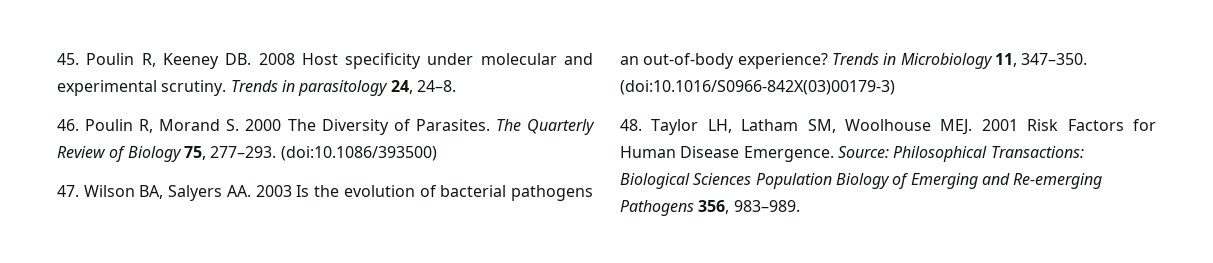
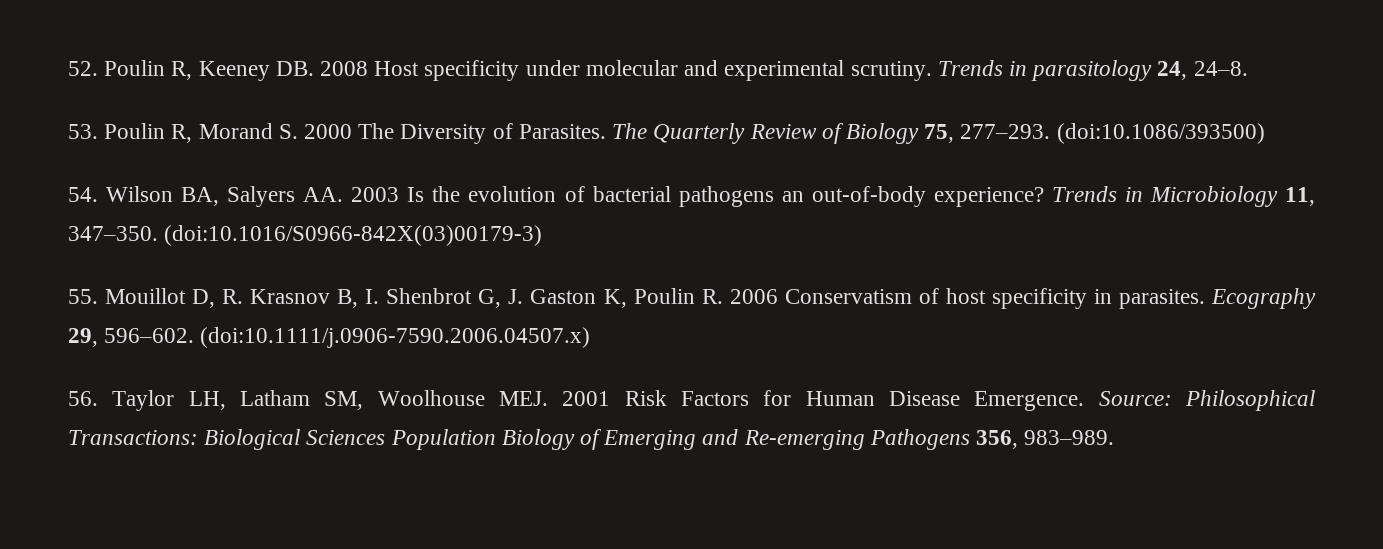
[57,53,79,65] 45. -> [68,61,98,76] 52.
[57,119,79,131] 46. -> [68,124,98,139] 53.
[57,185,79,197] 47. -> [68,187,98,202] 54.
[620,119,642,131] 48. -> [68,288,1316,309] [68,327,591,348] [68,391,98,406] 55. Mouillot D, R. Krasnov B, I. Shenbrot G, J. Gaston K, Poulin R. 2006 Conservatism of host specificity in parasites. Ecography 29, 596–602. (doi:10.1111/j.0906-7590.2006.04507.x) // 56.

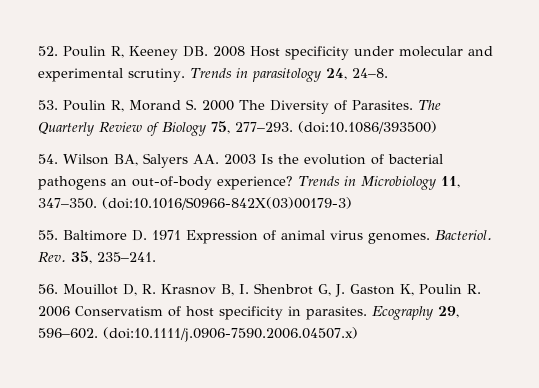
(98, 296) none -> [63,230,492,244] [38,251,156,264] [38,284,58,294] Baltimore D. 1971 Expression of animal virus genomes. Bacteriol. Rev. 35, 235–241. // 56.
[68,390,1315,411] [68,429,1115,450] // 56. Taylor LH, Latham SM, Woolhouse MEJ. 2001 Risk Factors for Human Disease Emergence. Source: Philosophical Transactions: Biological Sciences Population Biology of Emerging and Re-emerging Pathogens 356, 983–989. -> (358, 334) none

